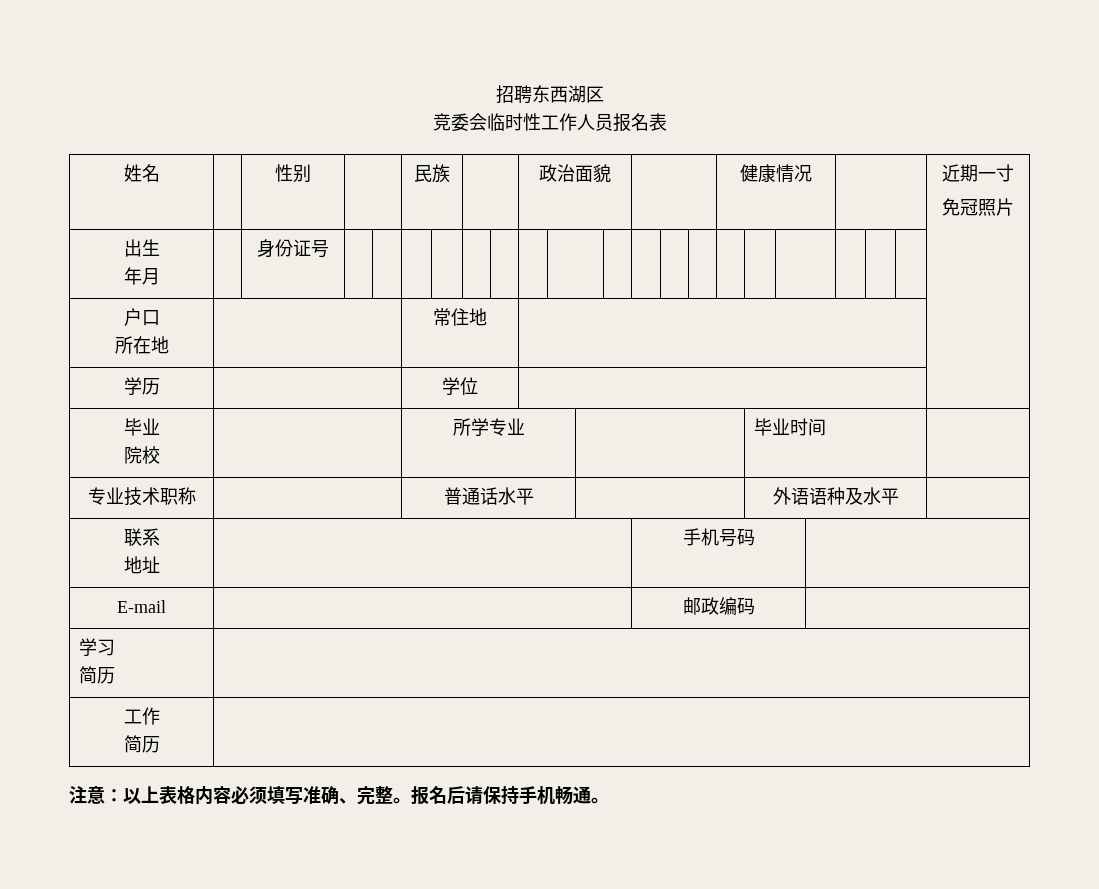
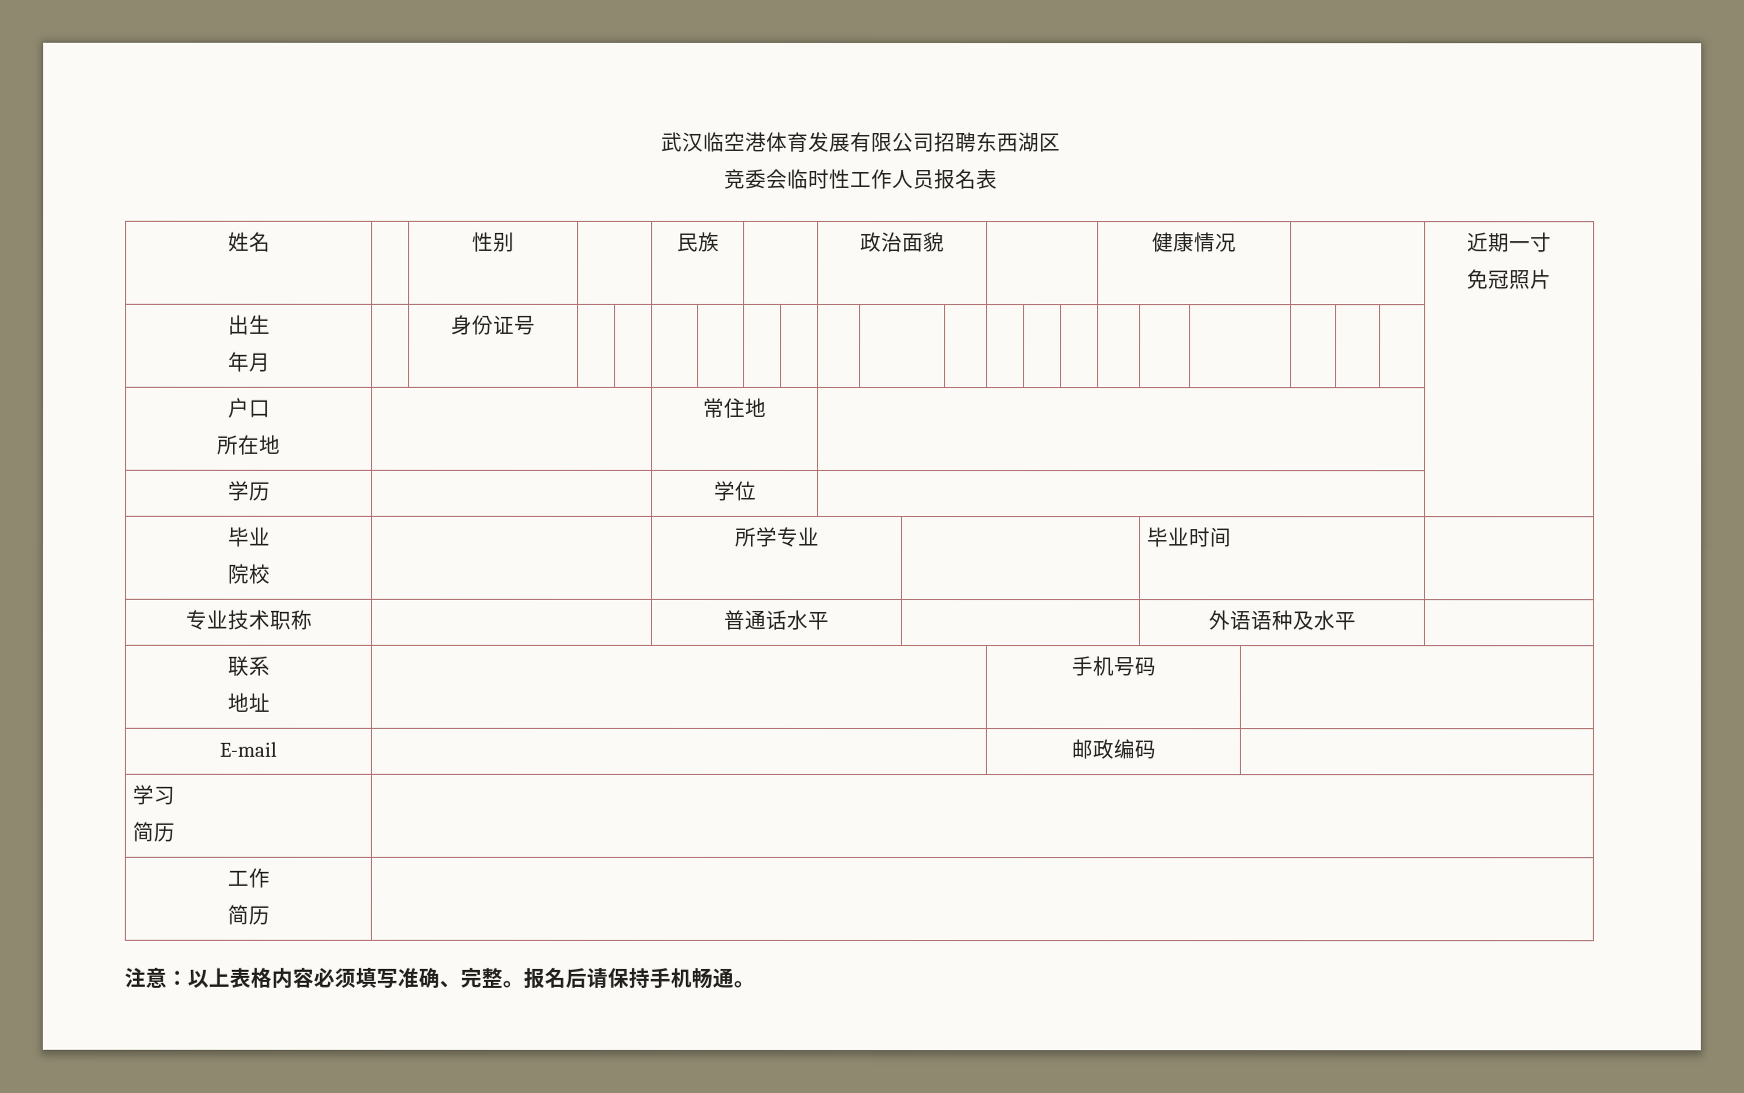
(495, 94) none -> [660,131,935,153] 武汉临空港体育发展有限公司

